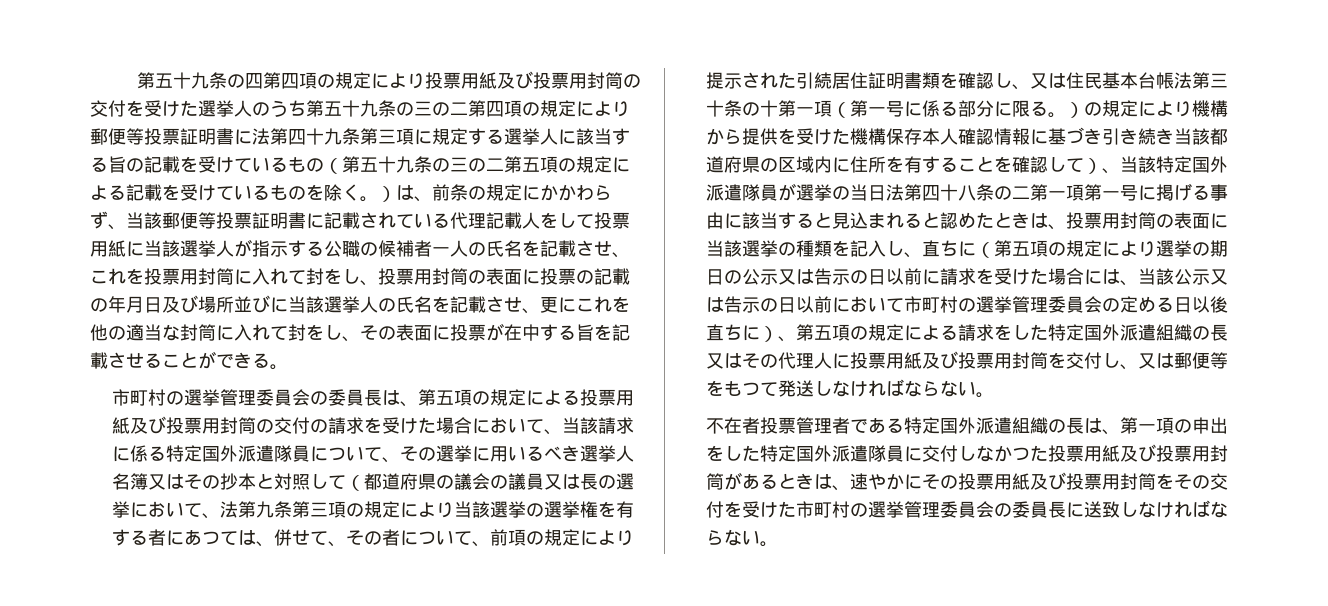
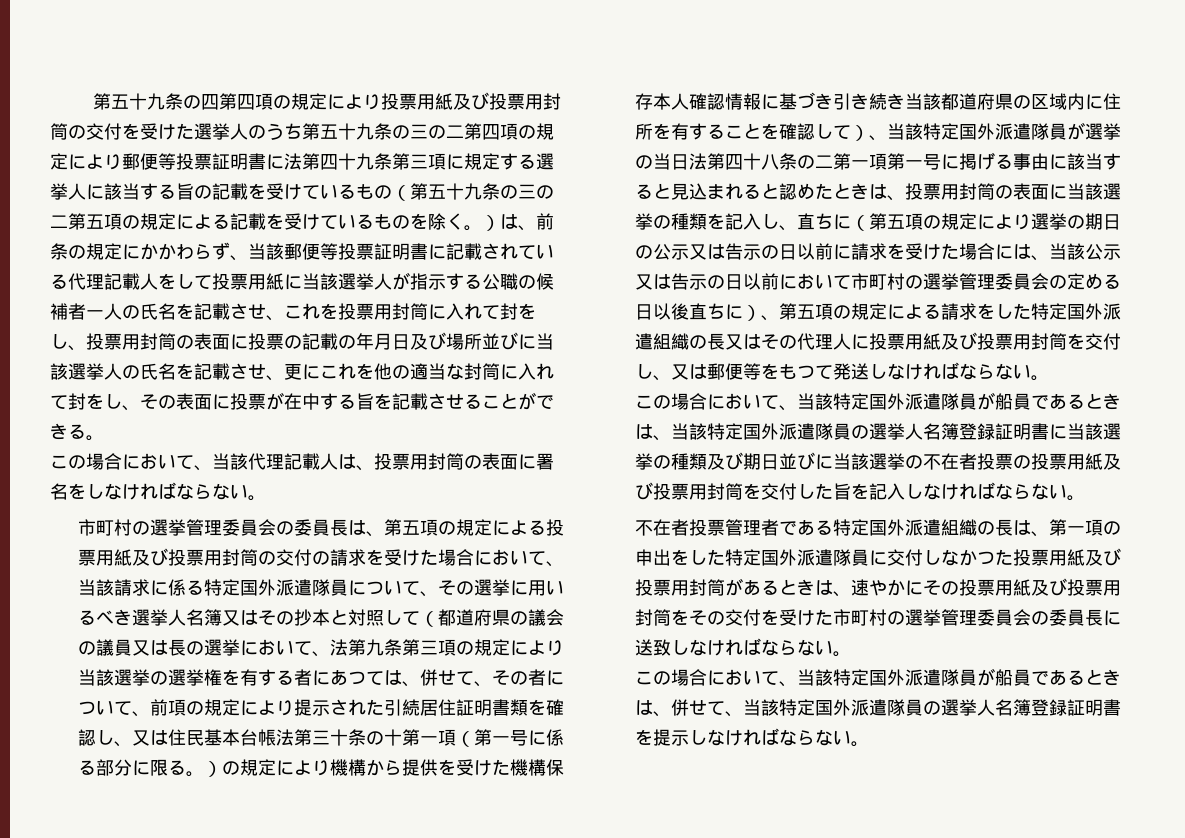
(288, 367) none -> [50,453,554,471] [50,482,266,501] // この場合において、当該代理記載人は、投票用封筒の表面に署名をしなければならない。
(995, 395) none -> [634,392,1121,411] [634,423,1121,441] [634,452,1121,470] [634,482,1085,501] // この場合において、当該特定国外派遣隊員が船員であるときは、当該特定国外派遣隊員の選挙人名簿登録証明書に当該選挙の種類及び期日並びに当該選挙の不在者投票の投票用紙及び投票用封筒を交付した旨を記入しなければならない。
(779, 544) none -> [634,668,1121,687] [634,699,1121,717] [634,728,869,747] // この場合において、当該特定国外派遣隊員が船員であるときは、併せて、当該特定国外派遣隊員の選挙人名簿登録証明書を提示しなければならない。

